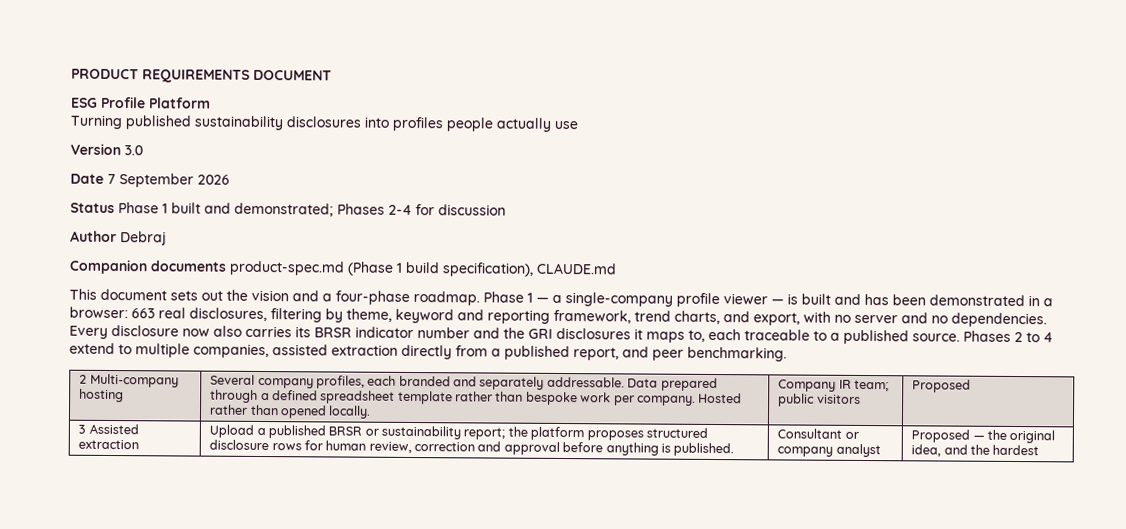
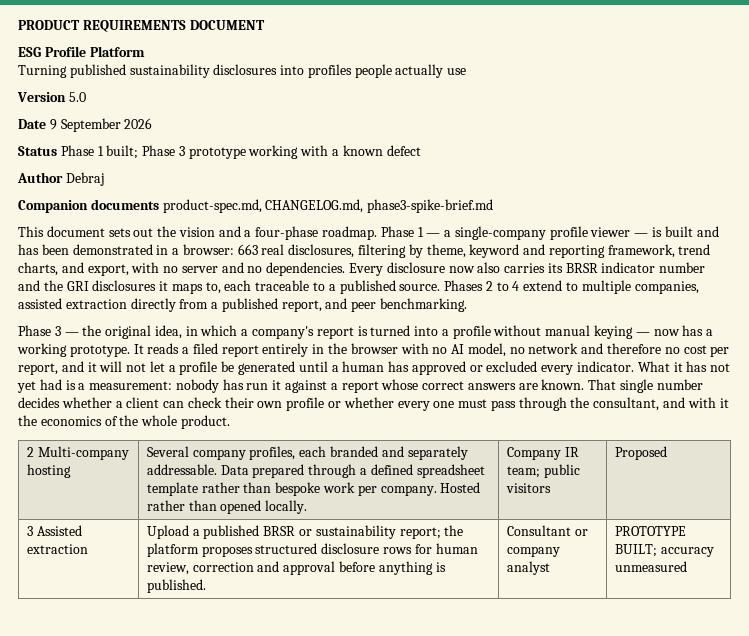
[124,145,143,156] 3.0 -> [68,92,86,102] 5.0
[107,173,116,185] 7 -> [49,119,57,130] 9
[171,202,506,217] [70,230,167,246] [69,259,617,277] built and demonstrated; Phases 2-4 for discussion // Author Debraj // Companion documents product-spec.md (Phase 1 build specification), CLAUDE.md -> [106,145,421,159] [17,172,105,186] [18,199,494,213] built; Phase 3 prototype working with a known defect // Author Debraj // Companion documents product-spec.md, CHANGELOG.md, phase3-spike-brief.md
(787, 354) none -> [18,325,714,339] [17,343,730,357] [18,361,731,375] [17,379,703,393] [18,397,729,411] [18,415,230,429] // Phase 3 — the original idea, in which a company's report is turned into a profile without manual keying — now has a working prototype. It reads a filed report entirely in the browser with no AI model, no network and therefore no cost per report, and it will not let a profile be generated until a human has approved or excluded every indicator. What it has not yet had is a measurement: nobody has run it against a report whose correct answers are known. That single number decides whether a client can check their own profile or whether every one must pass through the consultant, and with it the economics of the whole product.
[911,429,1056,444] [911,444,1040,457] Proposed — the original idea, and the hardest -> [614,526,686,536] [614,544,714,557] [614,561,687,572] PROTOTYPE BUILT; accuracy unmeasured

